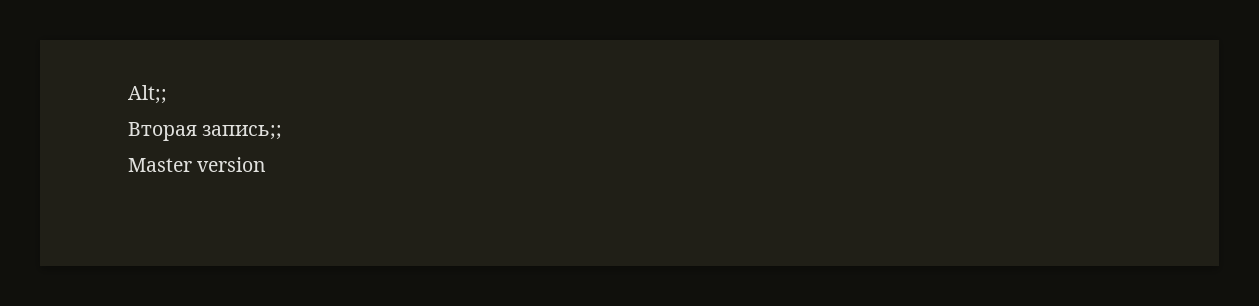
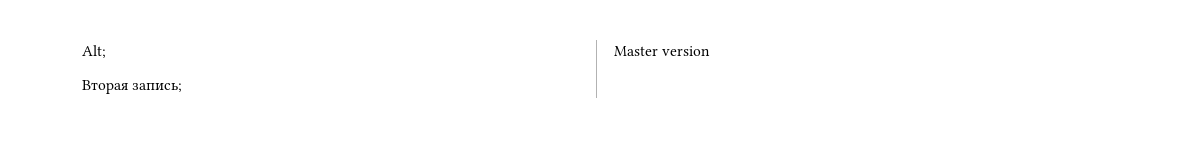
[128,85,167,104] Alt;; -> [82,45,106,58] Alt;
[202,125,283,140] запись;; -> [132,83,183,92] запись;

